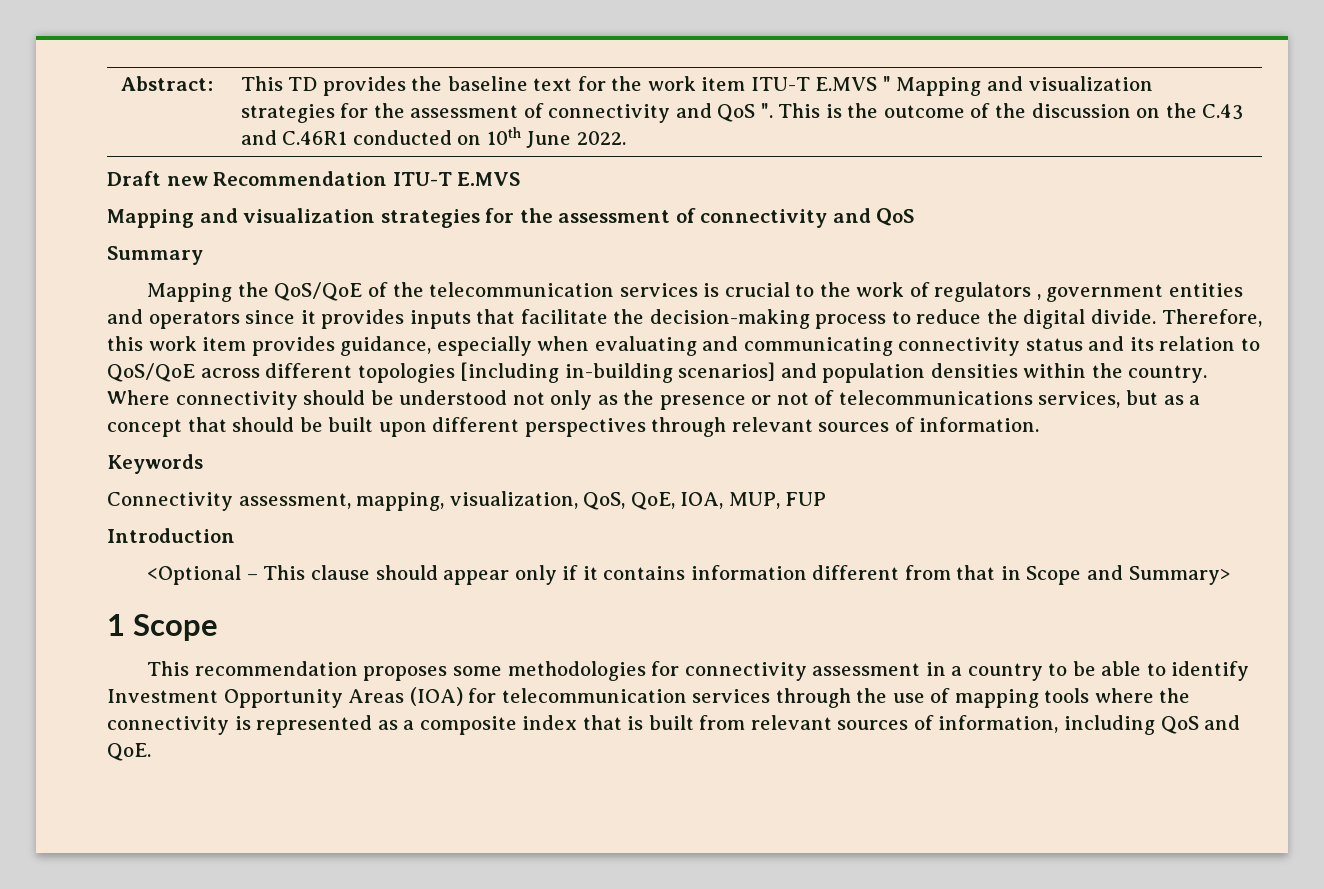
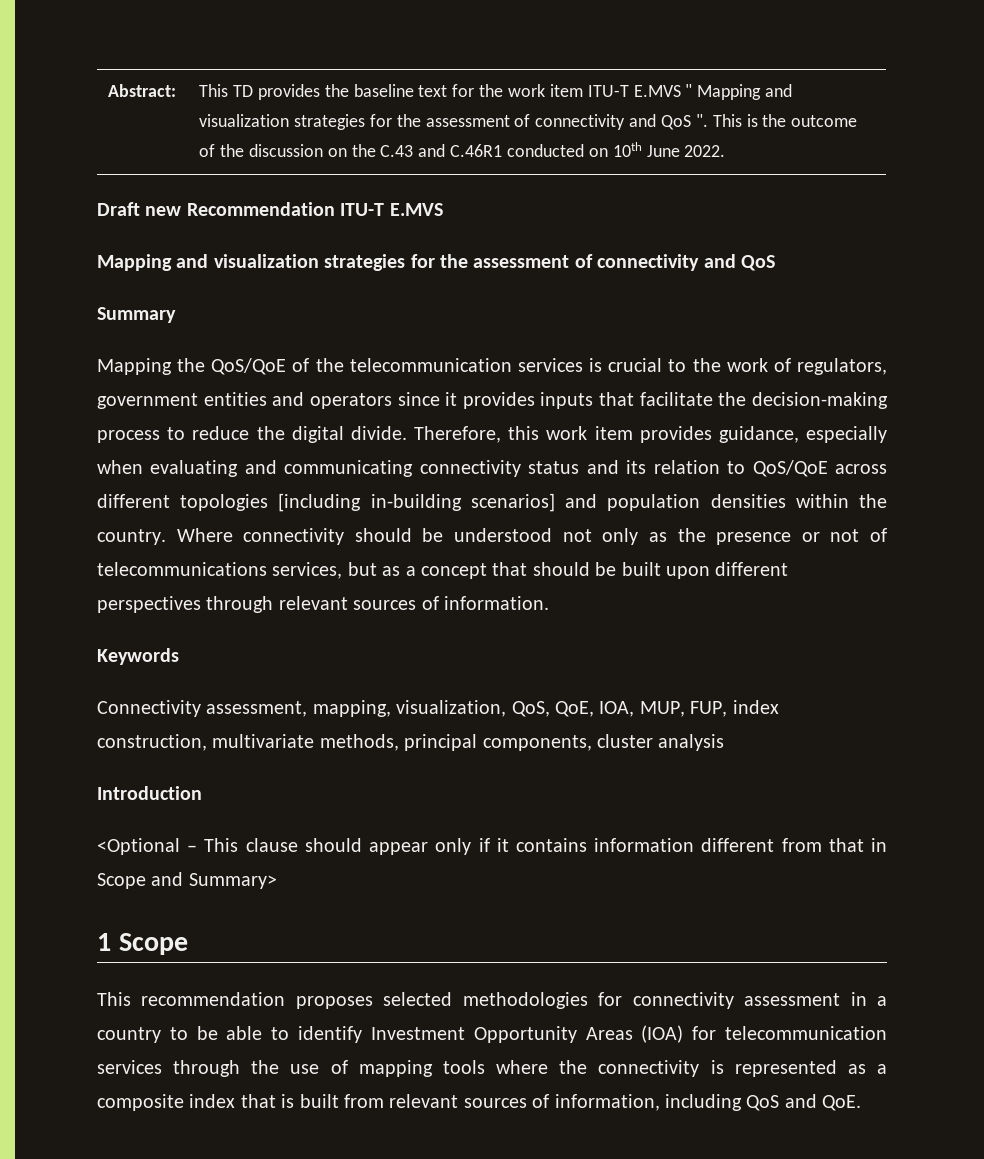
[934,282,1041,302] regulators , -> [797,358,888,375] regulators,
[785,492,827,506] FUP -> [690,700,779,717] [97,734,725,751] FUP, index construction, multivariate methods, principal components, cluster analysis
[453,666,503,676] some -> [383,992,453,1006] selected

